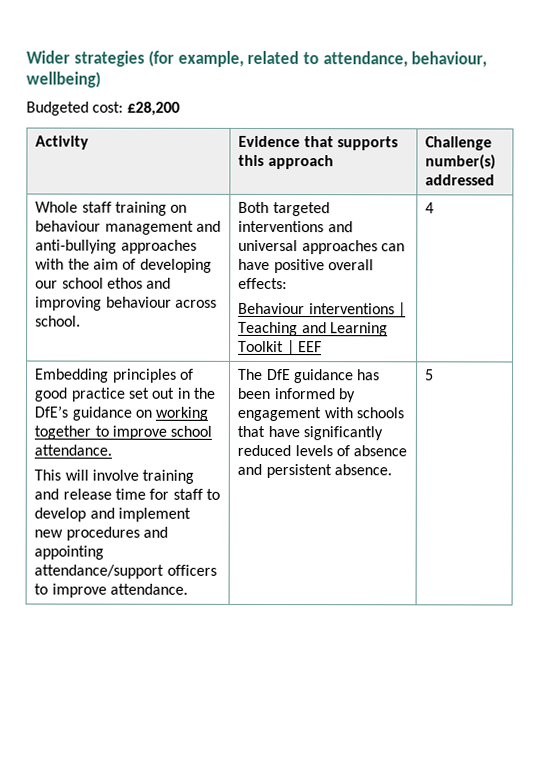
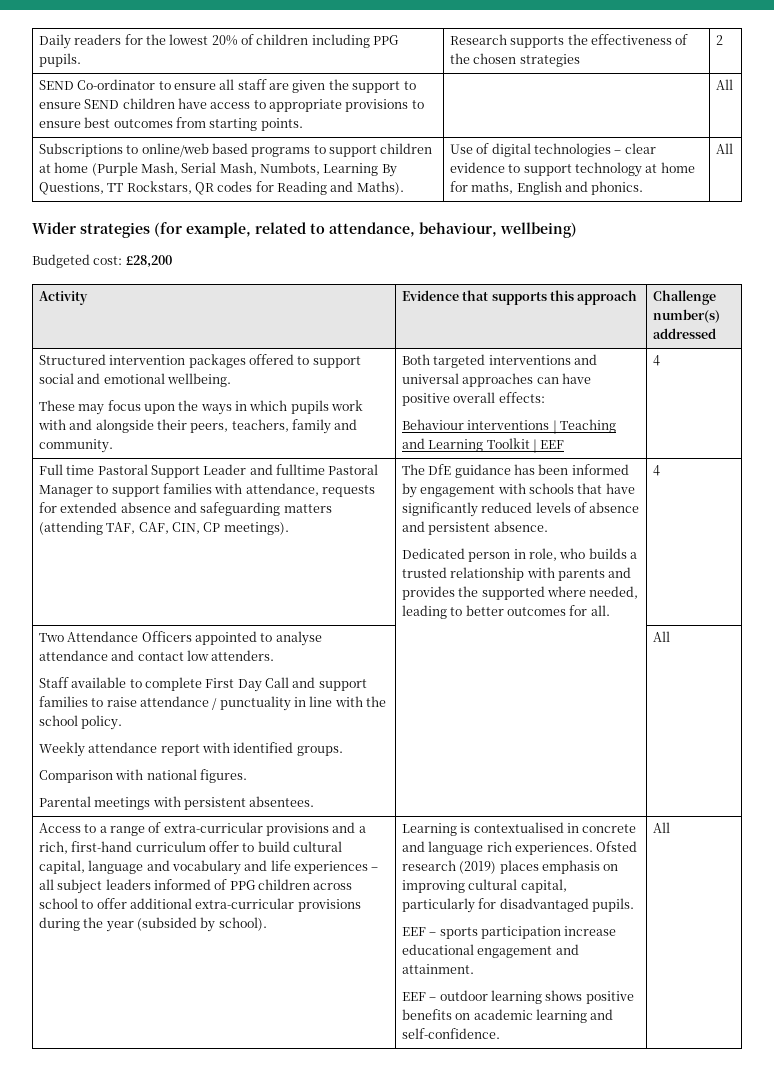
(26, 57) none -> [38,34,400,49] [38,53,81,67] [449,34,689,48] [449,53,580,67] [715,35,723,45] [38,79,416,93] [38,98,424,112] [38,117,303,131] [715,79,733,90] [38,143,433,157] [38,162,397,177] [38,181,404,195] [449,143,656,157] [449,162,695,177] [449,181,644,195] [715,143,733,154] Daily readers for the lowest 20% of children including PPG pupils. | Research supports the effectiveness of the chosen strategies | 2 // SEND Co-ordinator to ensure all staff are given the support to ensure SEND children have access to appropriate provisions to ensure best outcomes from starting points. | | All // Subscriptions to online/web based programs to support children at home (Purple Mash, Serial Mash, Numbots, Learning By Questions, TT Rockstars, QR codes for Reading and Maths). | Use of digital technologies – clear evidence to support technology at home for maths, English and phonics. | All //
[35,201,188,216] [35,220,221,235] [35,239,197,254] [35,258,212,273] [35,277,172,289] [35,296,217,311] [35,315,82,327] Whole staff training on behaviour management and anti-bullying approaches with the aim of developing our school ethos and improving behaviour across school. -> [38,354,361,368] [38,373,231,387] [38,400,364,415] [37,419,358,434] [38,439,113,453] Structured intervention packages offered to support social and emotional wellbeing. // These may focus upon the ways in which pupils work with and alongside their peers, teachers, family and community.
[34,368,194,383] [34,387,215,402] [34,405,209,421] [34,425,213,440] [34,444,113,456] [34,469,195,484] [34,488,220,500] [34,507,191,522] [34,526,168,541] [34,545,105,560] [34,564,217,579] [34,583,188,598] Embedding principles of good practice set out in the DfE’s guidance on working together to improve school attendance. // This will involve training and release time for staff to develop and implement new procedures and appointing attendance/support officers to improve attendance. -> [38,464,379,478] [38,483,376,497] [38,502,332,516] [38,521,289,535] Full time Pastoral Support Leader and fulltime Pastoral Manager to support families with attendance, requests for extended absence and safeguarding matters (attending TAF, CAF, CIN, CP meetings).
[425,369,435,381] | 5 -> [401,548,638,562] [401,567,632,581] [401,586,639,600] [401,605,610,619] [652,465,660,476] [38,631,322,646] [38,650,275,661] [38,677,367,692] [38,696,387,711] [38,715,123,730] [38,742,343,757] [38,769,247,783] [38,796,315,810] [652,631,670,642] [38,822,366,836] [38,841,343,854] [38,860,379,875] [38,879,353,894] [38,898,361,912] [38,917,267,932] [401,822,637,836] [401,841,638,855] [401,860,619,874] [401,879,567,893] [401,898,634,913] [401,926,617,939] [401,944,579,958] [401,964,474,974] [401,990,634,1004] [401,1009,614,1023] [401,1028,500,1039] [652,822,670,833] // Dedicated person in role, who builds a trusted relationship with parents and provides the supported where needed, leading to better outcomes for all. | 4 // Two Attendance Officers appointed to analyse attendance and contact low attenders. // Staff available to complete First Day Call and support families to raise attendance / punctuality in line with the school policy. // Weekly attendance report with identified groups. // Comparison with national figures. // Parental meetings with persistent absentees. | | All // Access to a range of extra-curricular provisions and a rich, first-hand curriculum offer to build cultural capital, language and vocabulary and life experiences – all subject leaders informed of PPG children across school to offer additional extra-curricular provisions during the year (subsided by school). | Learning is contextualised in concrete and language rich experiences. Ofsted research (2019) places emphasis on improving cultural capital, particularly for disadvantaged pupils. // EEF – sports participation increase educational engagement and attainment. // EEF – outdoor learning shows positive benefits on academic learning and self-confidence. | All

